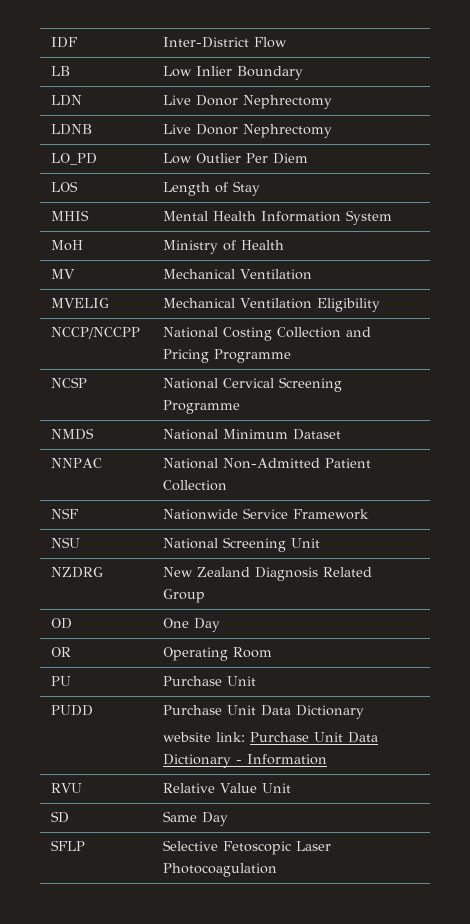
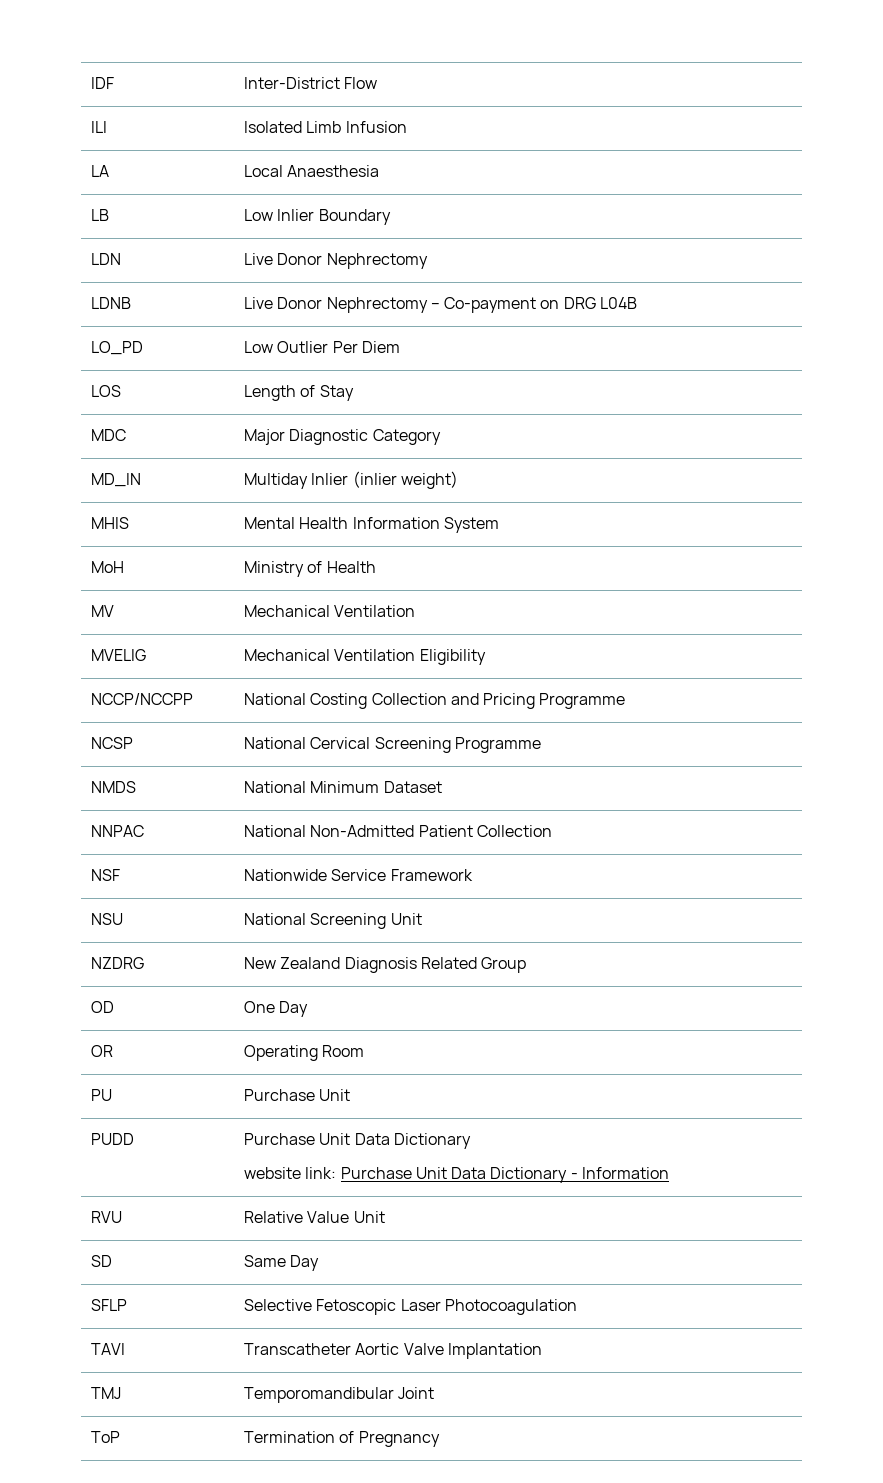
(288, 42) none -> [90,121,107,133] [243,121,407,133] [90,165,109,177] [243,165,380,177] // ILI | Isolated Limb Infusion // LA | Local Anaesthesia
(333, 131) none -> [430,297,638,313] – Co-payment on DRG L04B
(261, 188) none -> [90,429,126,441] [243,429,441,445] [90,473,141,487] [243,471,458,489] // MDC | Major Diagnostic Category // MD_IN | Multiday Inlier (inlier weight)
(278, 870) none -> [90,1343,125,1355] [243,1343,542,1359] [90,1387,121,1399] [243,1387,435,1403] [90,1431,120,1443] [243,1431,440,1447] // TAVI | Transcatheter Aortic Valve Implantation // TMJ | Temporomandibular Joint // ToP | Termination of Pregnancy

